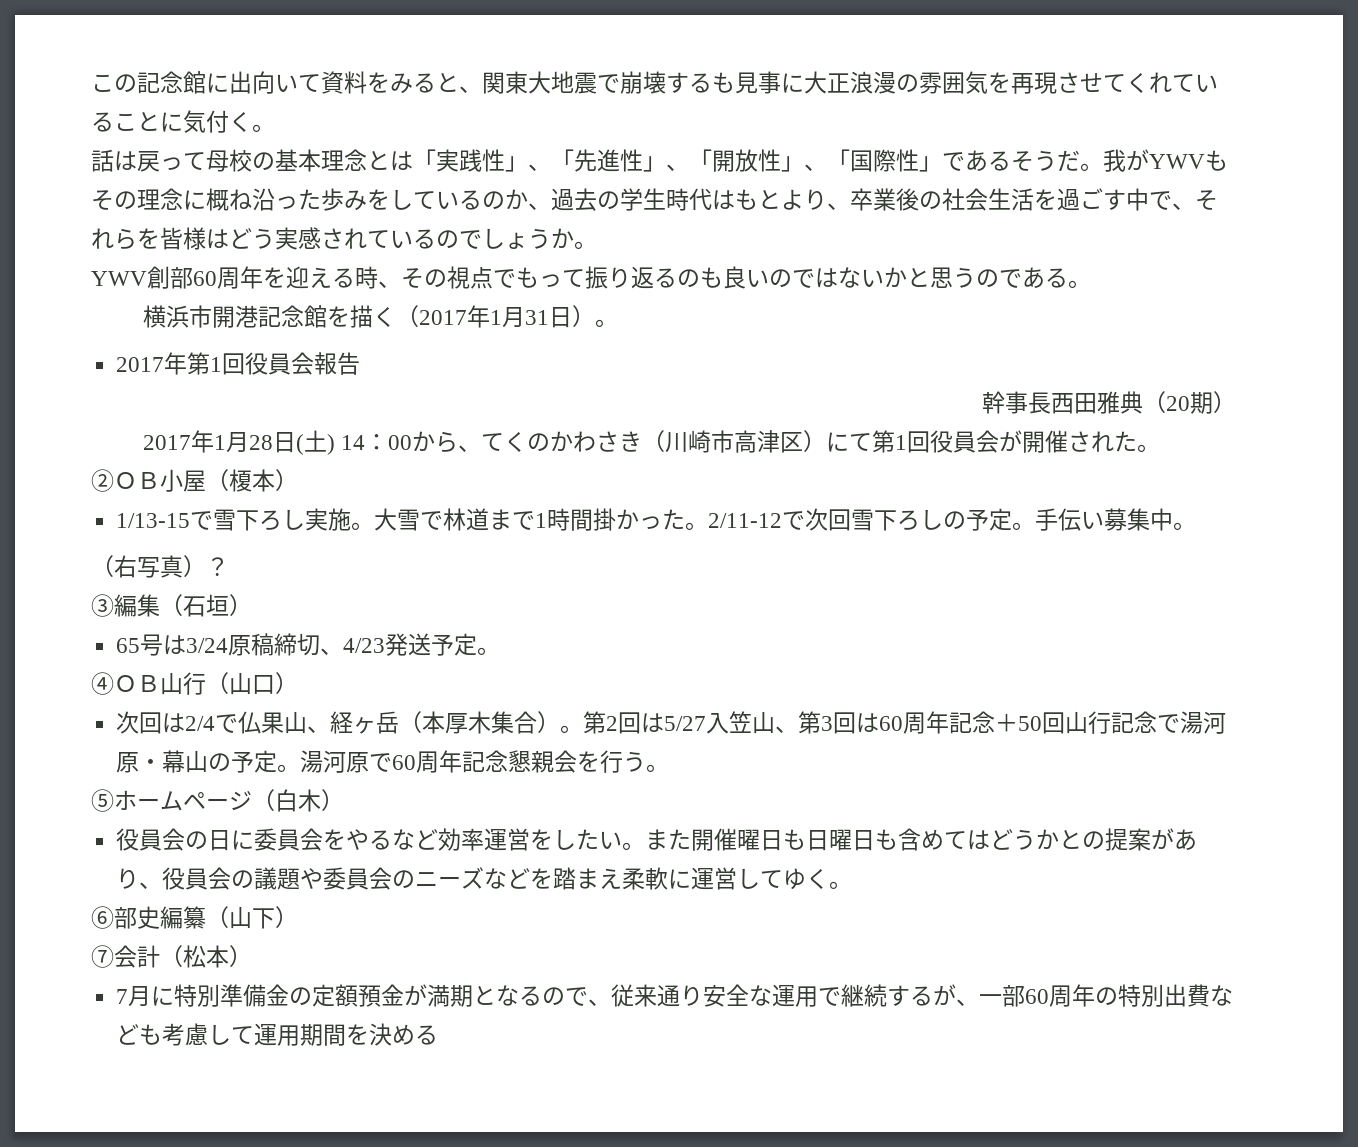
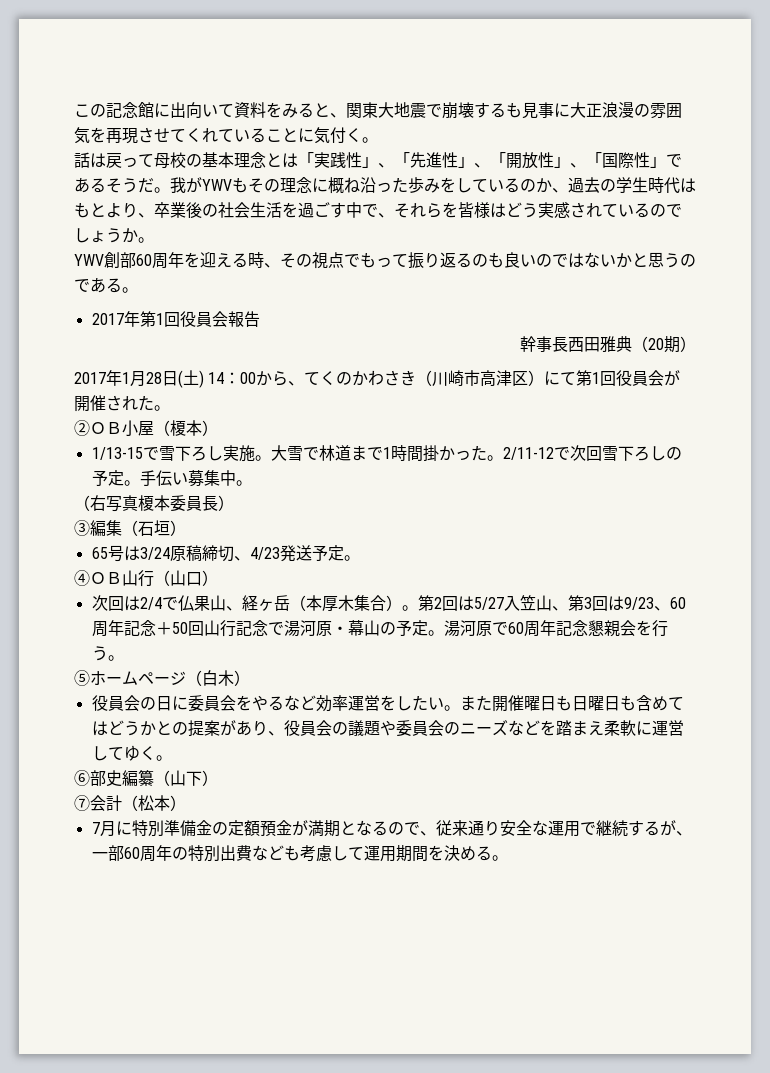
[142,305,618,328] // 横浜市開港記念館を描く（2017年1月31日）。 -> (138, 290) none
[183,555,229,577] ）？ -> [138,495,234,511] 榎本委員長）
(880, 723) none -> [623,597,670,611] 9/23、
(439, 1035) none -> [491,855,508,861] 。

